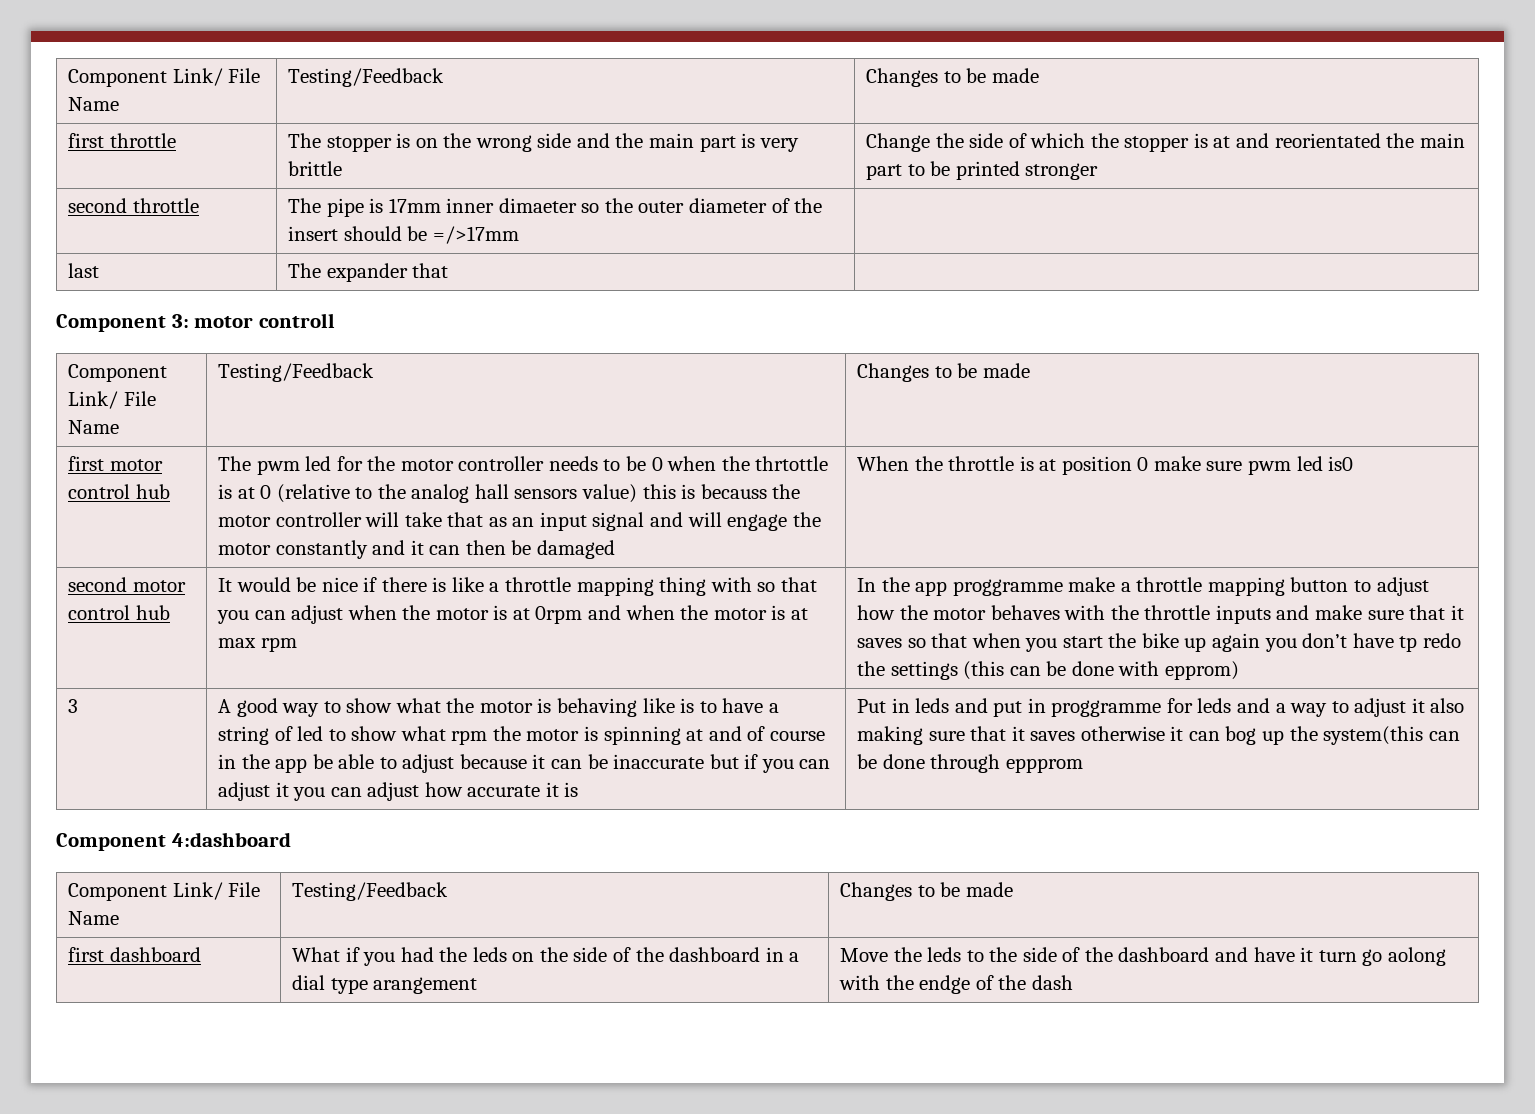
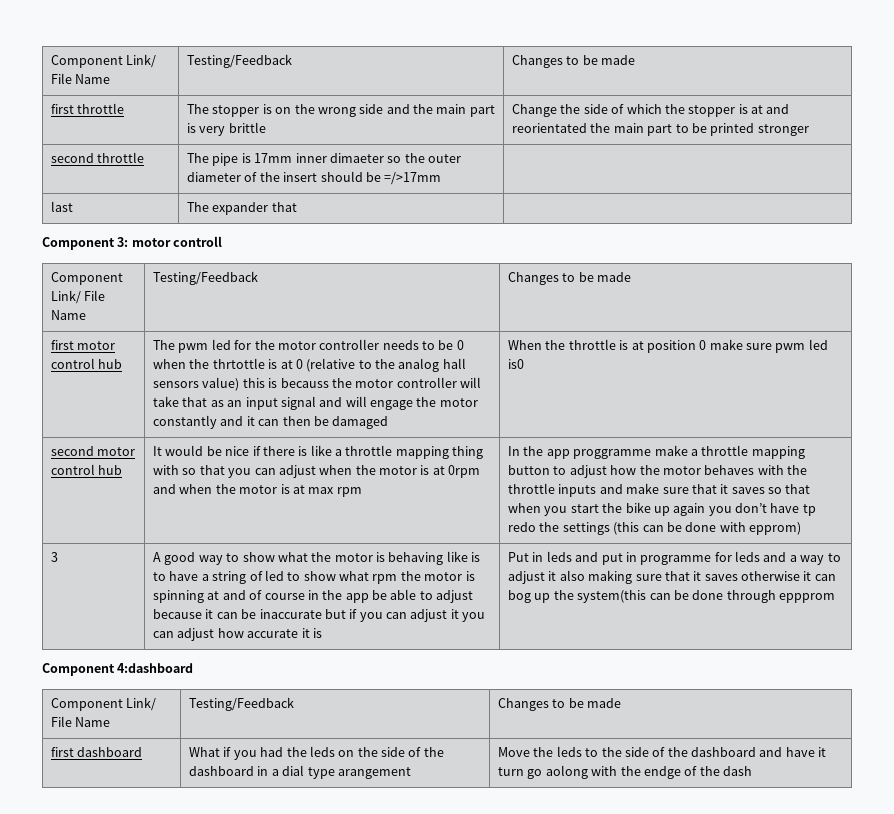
[1051,700,1162,717] proggramme -> [640,555,712,565] programme

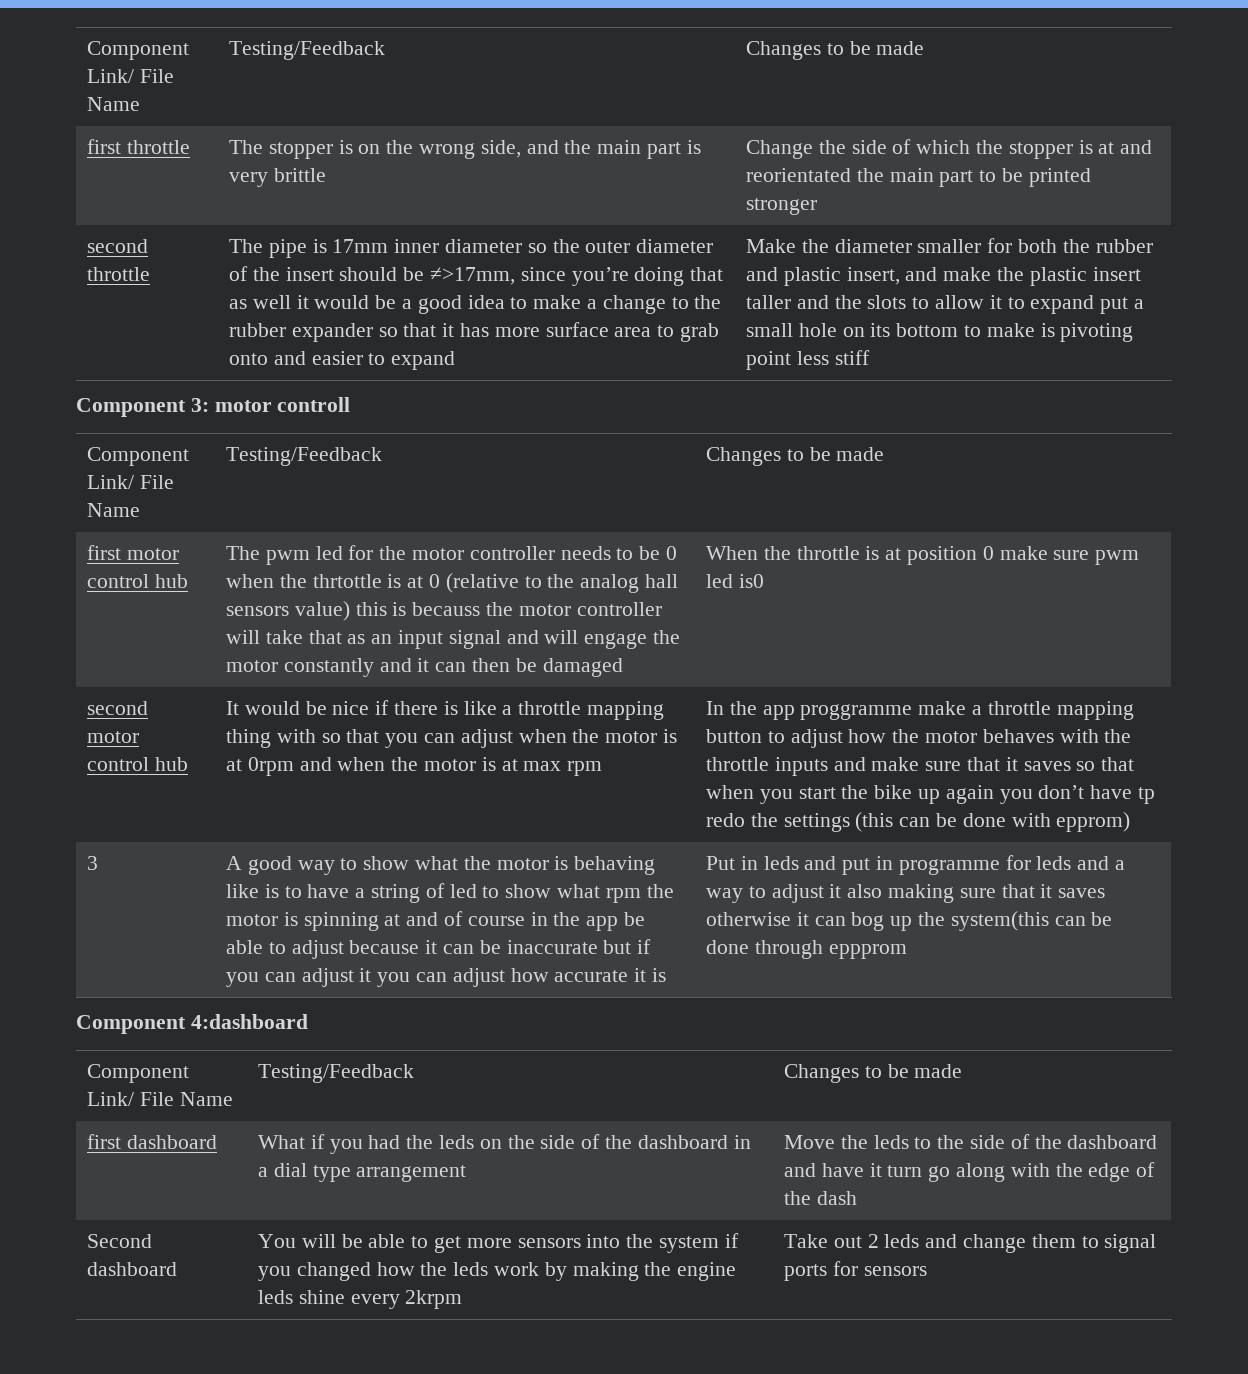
[359,104,384,114] side -> [480,140,521,158] side,
[329,153,384,163] dimaeter -> [444,239,522,253] diameter
[384,172,442,185] [51,201,74,212] [187,202,297,215] =/>17mm | // last | The expander that | -> [429,267,724,286] [228,295,722,314] [228,322,719,342] [228,351,456,370] [745,238,1153,253] [745,267,1141,286] [745,295,1144,314] [745,323,1134,342] [745,350,870,370] ≠>17mm, since you’re doing that as well it would be a good idea to make a change to the rubber expander so that it has more surface area to grab onto and easier to expand | Make the diameter smaller for both the rubber and plastic insert, and make the plastic insert taller and the slots to allow it to expand put a small hole on its bottom to make is pivoting point less stiff
[337,767,411,779] arangement -> [356,1165,467,1182] arrangement
[545,765,681,779] aolong with the endge -> [955,1163,1131,1182] along with the edge
(753, 771) none -> [86,1234,152,1248] [86,1262,177,1276] [257,1233,739,1253] [257,1262,737,1281] [257,1290,463,1309] [783,1234,1157,1253] [783,1261,927,1281] // Second dashboard | You will be able to get more sensors into the system if you changed how the leds work by making the engine leds shine every 2krpm | Take out 2 leds and change them to signal ports for sensors

